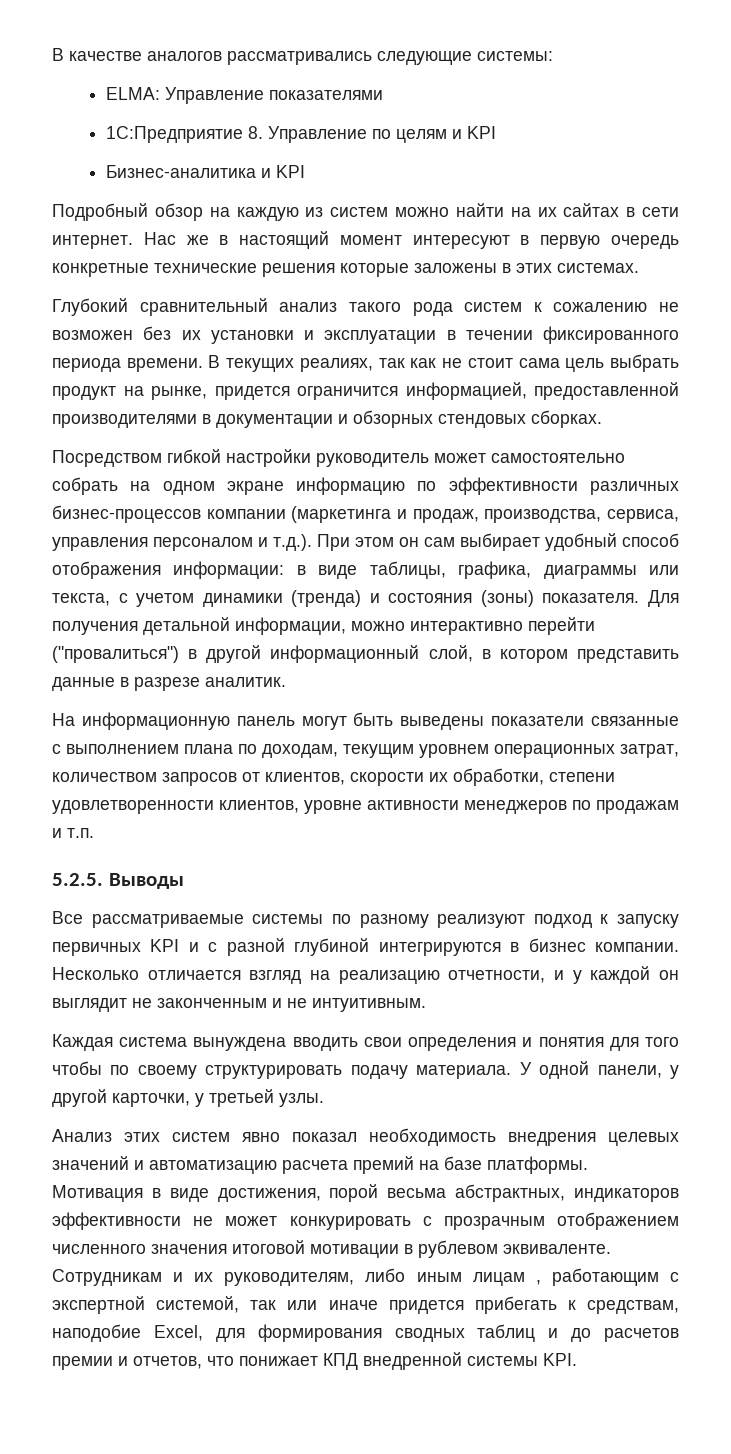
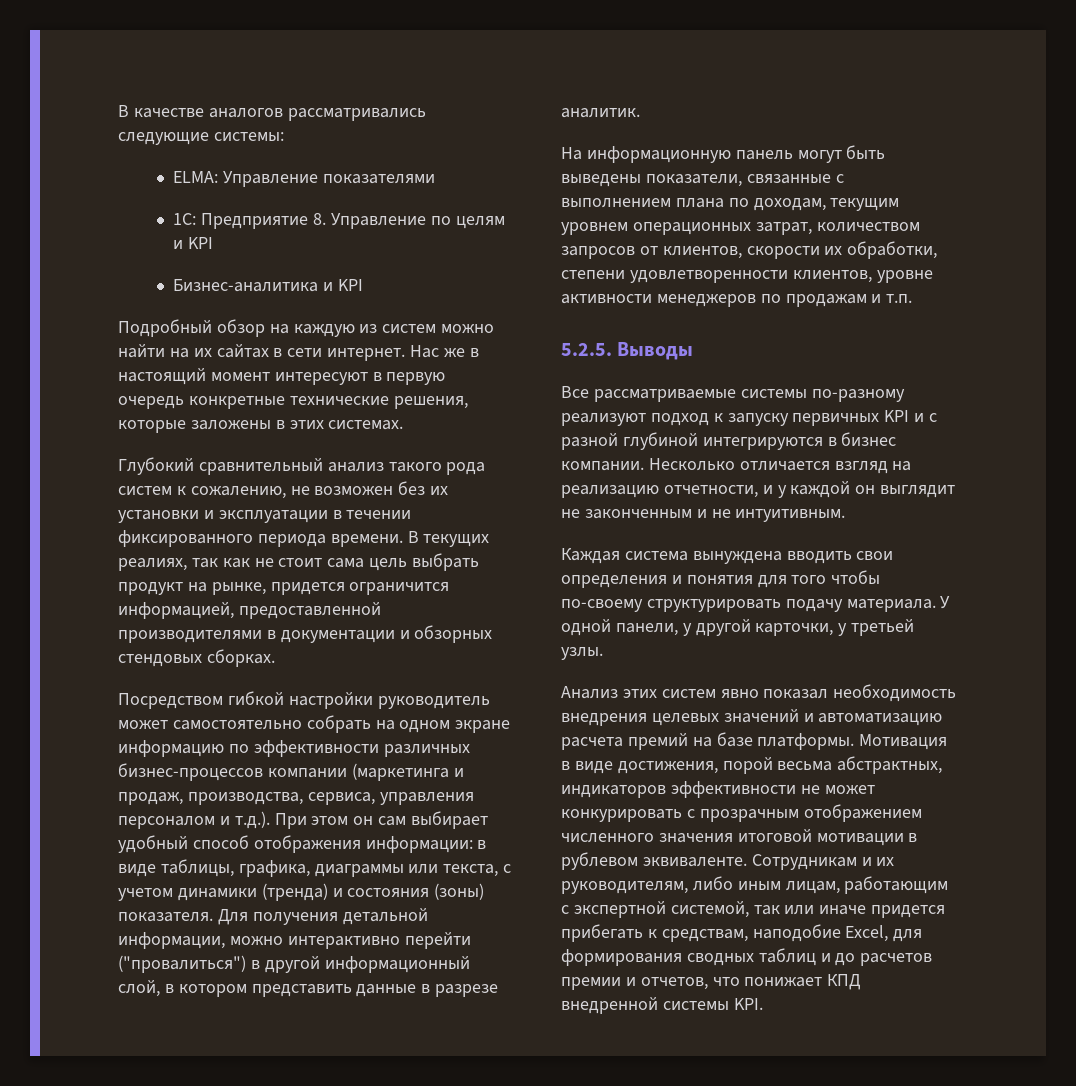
[105,126,243,143] 1С:Предприятие -> [173,213,309,229] 1С: Предприятие
[262,263,335,277] решения -> [393,396,468,409] решения,
[553,302,648,312] сожалению -> [190,486,286,499] сожалению,
[491,716,585,726] показатели -> [645,174,742,187] показатели,
[331,914,429,928] по разному -> [811,389,905,402] по-разному
[110,1065,197,1079] по своему -> [561,599,643,612] по-своему
[472,1272,541,1286] лицам , -> [785,881,840,894] лицам,

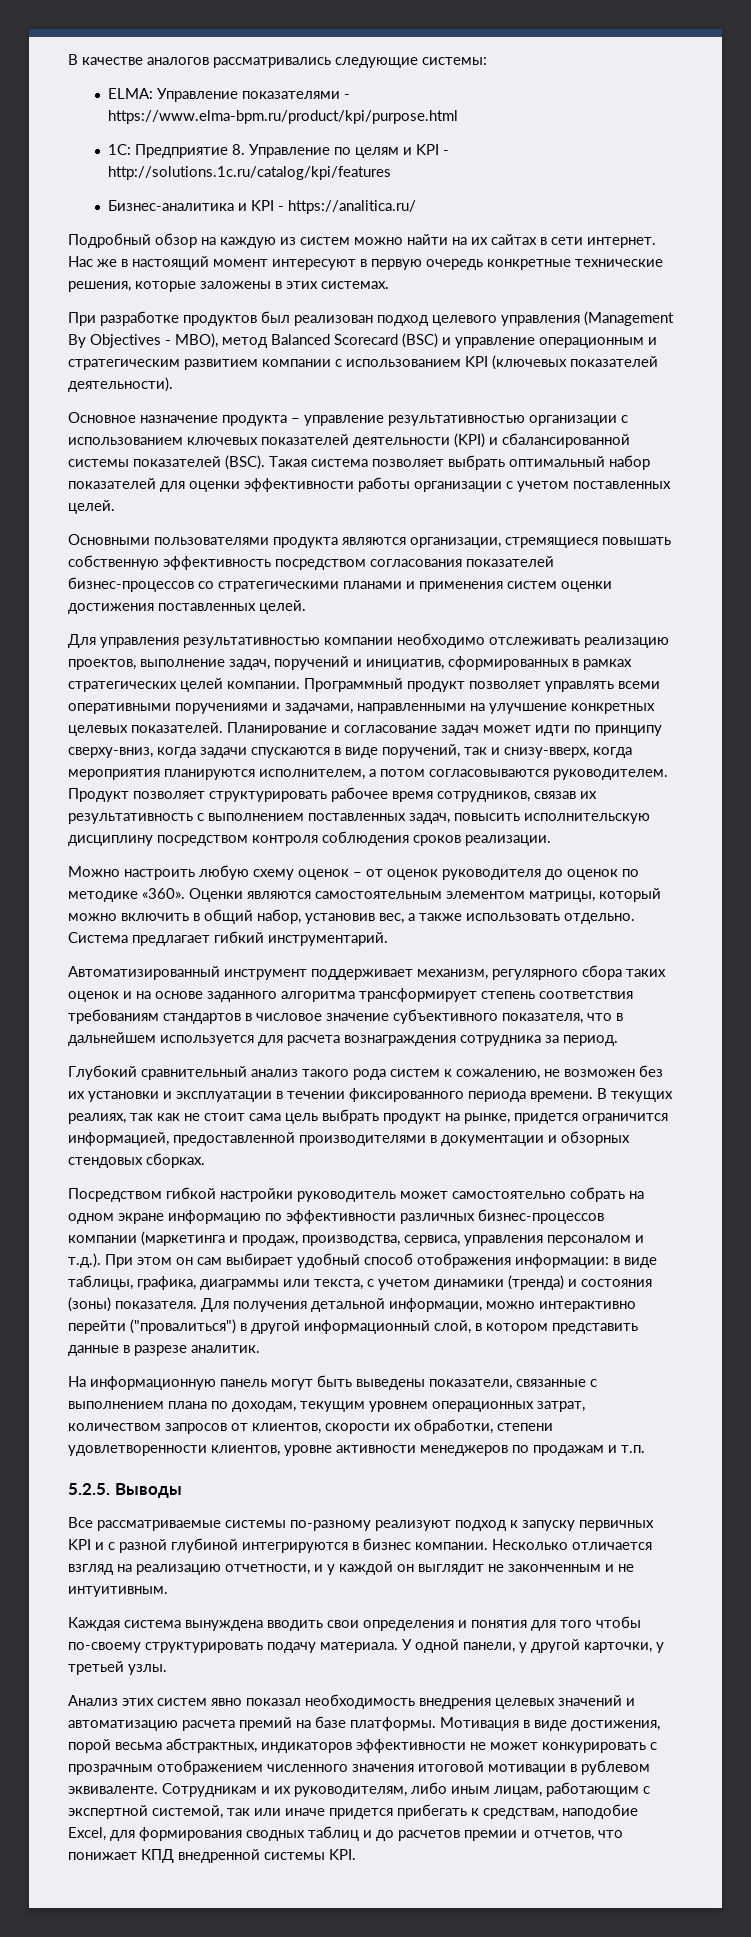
(435, 179) none -> [343,94,350,99] [107,110,458,124] - https://www.elma-bpm.ru/product/kpi/purpose.html
(214, 243) none -> [442,150,449,155] [107,166,391,180] - http://solutions.1c.ru/catalog/kpi/features
(363, 285) none -> [277,200,416,214] - https://analitica.ru/
(404, 425) none -> [68,311,674,326] [68,333,657,348] [68,355,658,370] [68,377,173,392] [68,412,628,426] [68,433,630,448] [68,455,650,470] [68,477,671,492] [68,500,115,514] [68,534,671,548] [68,555,554,570] [68,577,612,592] [68,600,306,614] [68,633,669,648] [68,656,632,670] [68,678,660,692] [68,703,655,714] [68,722,662,736] [68,744,632,758] [68,769,668,780] [68,787,597,802] [68,813,650,824] [68,831,551,846] [68,865,639,880] [68,888,661,902] [68,909,635,924] [68,931,388,946] [68,965,666,980] [68,988,633,1002] [68,1009,623,1024] [68,1032,618,1046] // При разработке продуктов был реализован подход целевого управления (Management By Objectives - MBO), метод Balanced Scorecard (BSC) и управление операционным и стратегическим развитием компании с использованием KPI (ключевых показателей деятельности). // Основное назначение продукта – управление результативностью организации с использованием ключевых показателей деятельности (KPI) и сбалансированной системы показателей (BSC). Такая система позволяет выбрать оптимальный набор показателей для оценки эффективности работы организации с учетом поставленных целей. // Основными пользователями продукта являются организации, стремящиеся повышать собственную эффективность посредством согласования показателей бизнес-процессов со стратегическими планами и применения систем оценки достижения поставленных целей. // Для управления результативностью компании необходимо отслеживать реализацию проектов, выполнение задач, поручений и инициатив, сформированных в рамках стратегических целей компании. Программный продукт позволяет управлять всеми оперативными поручениями и задачами, направленными на улучшение конкретных целевых показателей. Планирование и согласование задач может идти по принципу сверху-вниз, когда задачи спускаются в виде поручений, так и снизу-вверх, когда мероприятия планируются исполнителем, а потом согласовываются руководителем. Продукт позволяет структурировать рабочее время сотрудников, связав их результативность с выполнением поставленных задач, повысить исполнительскую дисциплину посредством контроля соблюдения сроков реализации. // Можно настроить любую схему оценок – от оценок руководителя до оценок по методике «360». Оценки являются самостоятельным элементом матрицы, который можно включить в общий набор, установив вес, а также использовать отдельно. Система предлагает гибкий инструментарий. // Автоматизированный инструмент поддерживает механизм, регулярного сбора таких оценок и на основе заданного алгоритма трансформирует степень соответствия требованиям стандартов в числовое значение субъективного показателя, что в дальнейшем используется для расчета вознаграждения сотрудника за период.

